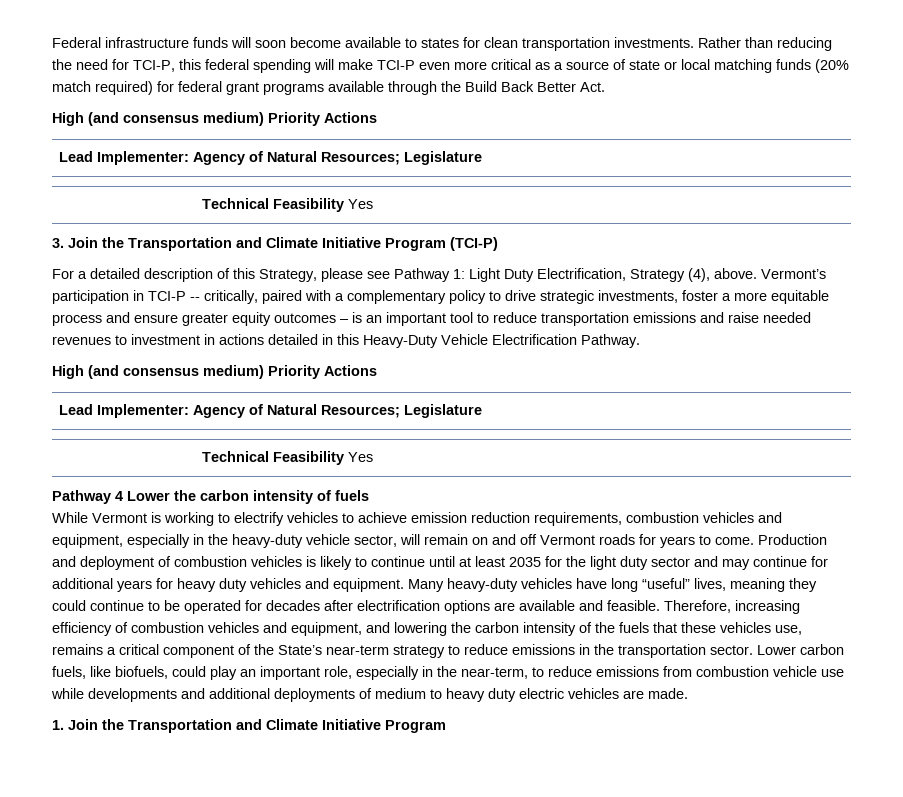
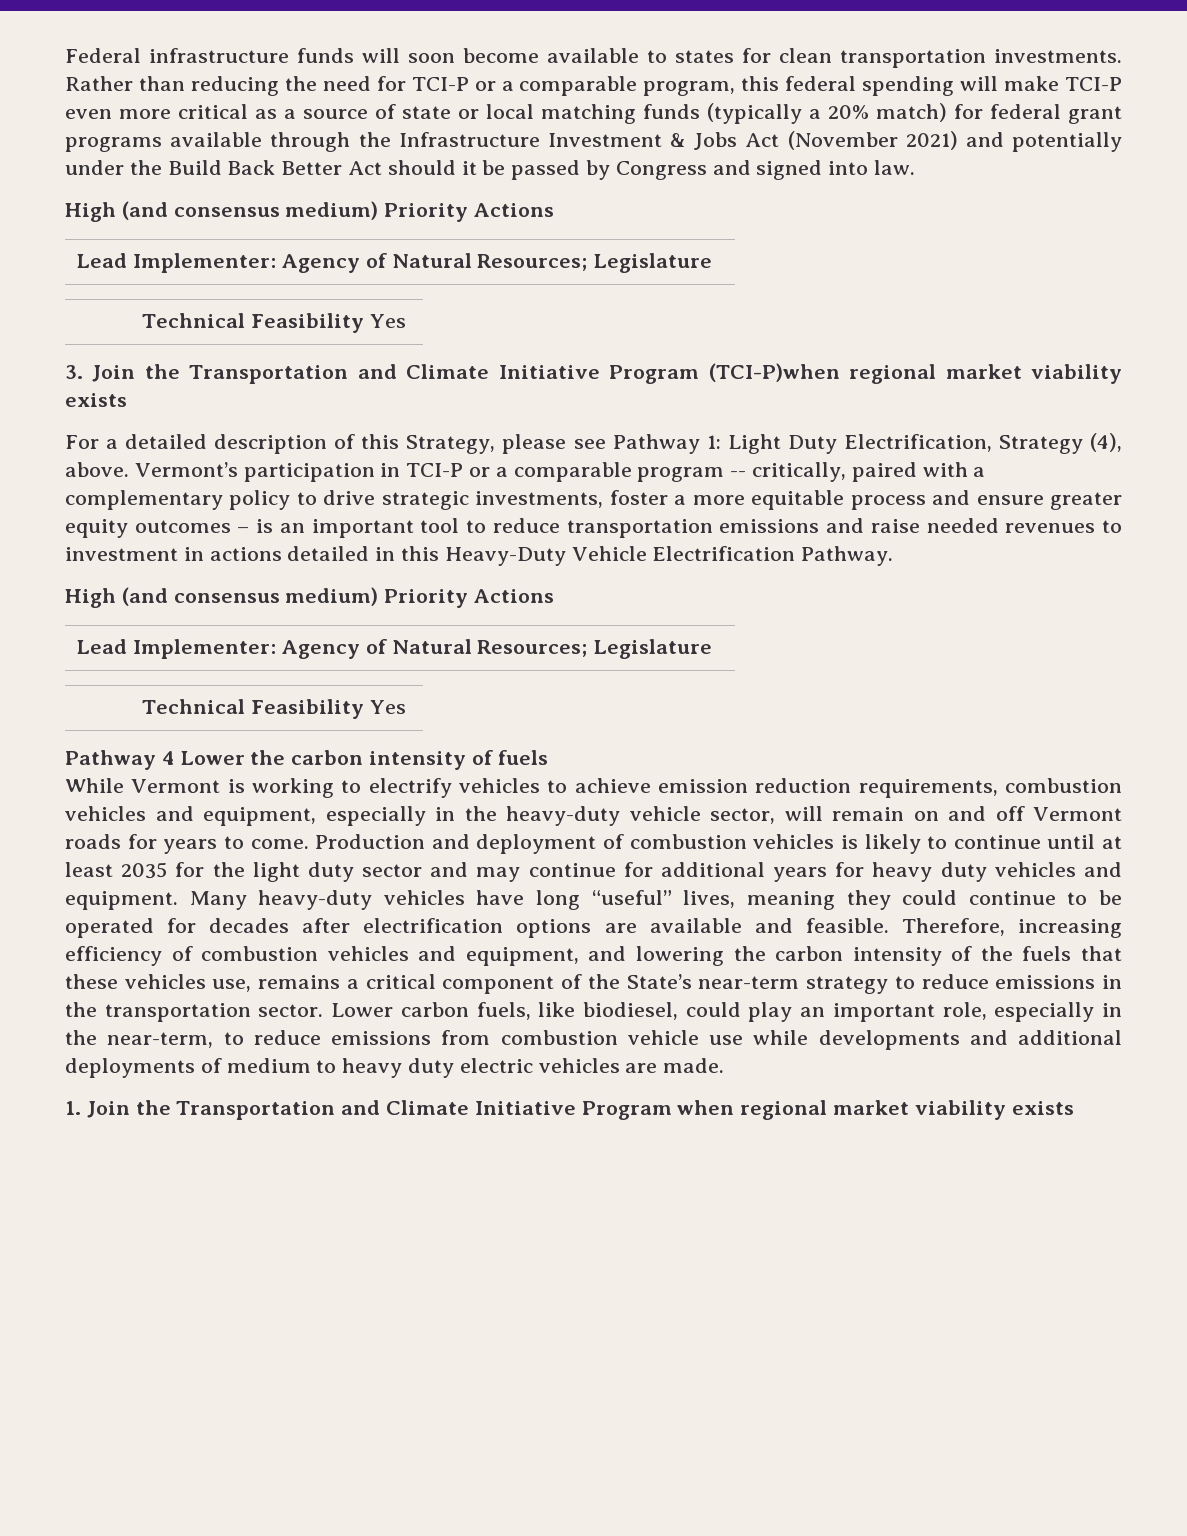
[133,60,175,72] TCI-P, -> [411,76,736,96] TCI-P or a comparable program,
[815,59,849,73] [52,81,153,95] (20% match required) -> [707,103,947,124] (typically a 20% match)
[465,81,605,92] Build Back Better Act. -> [398,131,1122,152] [65,160,916,180] Infrastructure Investment & Jobs Act (November 2021) and potentially under the Build Back Better Act should it be passed by Congress and signed into law.
[450,237,498,251] (TCI-P) -> [708,363,1122,384] [65,393,127,407] (TCI-P)when regional market viability exists
(186, 296) none -> [469,462,725,482] or a comparable program
[115,666,168,679] biofuels, -> [582,1002,678,1020] biodiesel,
(446, 726) none -> [677,1100,1074,1120] when regional market viability exists

